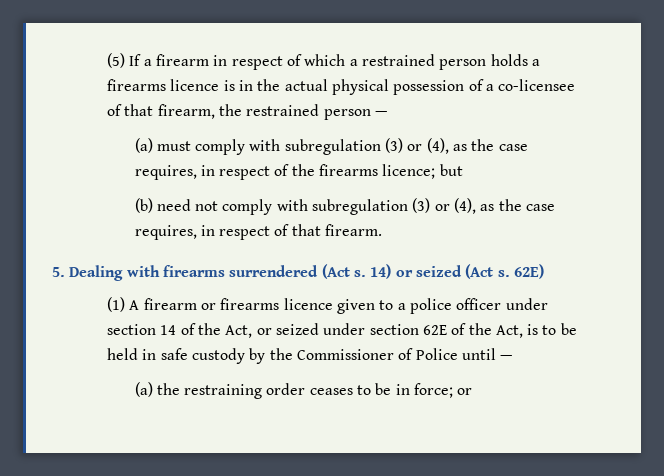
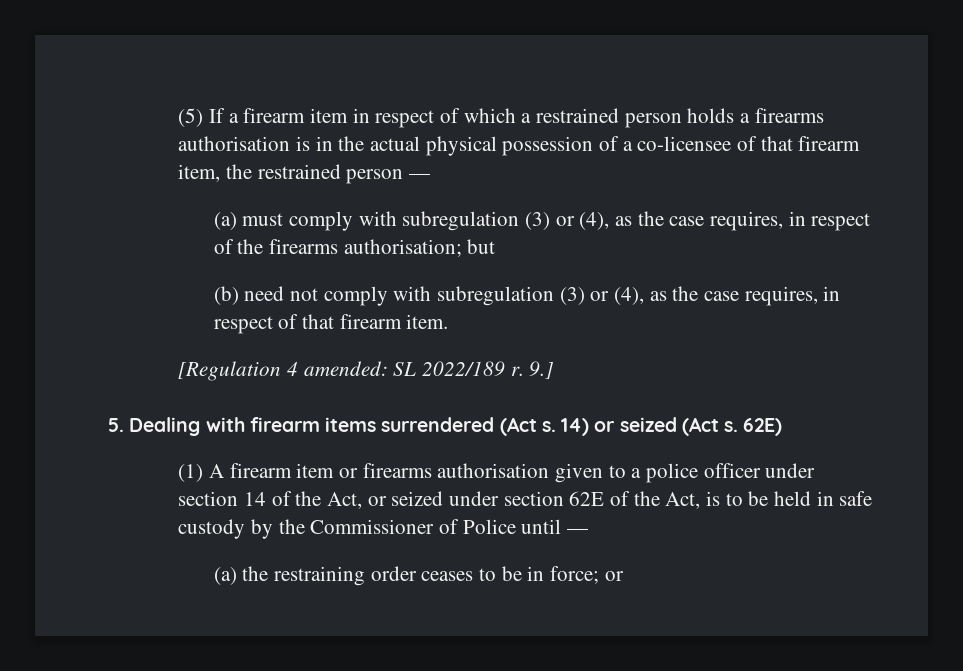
(209, 60) none -> [310,108,349,123] item
[170,79,220,91] licence -> [178,136,291,151] authorisation
[157,104,215,119] firearm, -> [798,136,861,151] [178,164,221,182] firearm item,
[382,164,436,179] licence; -> [343,239,462,257] authorisation;
[325,224,383,236] firearm. -> [339,314,449,329] [178,361,555,381] firearm item. // [Regulation 4 amended: SL 2022/189 r. 9.]
[162,265,225,277] firearms -> [249,417,377,432] firearm items
(197, 304) none -> [296,463,335,478] item
[283,298,333,310] licence -> [437,463,550,478] authorisation

